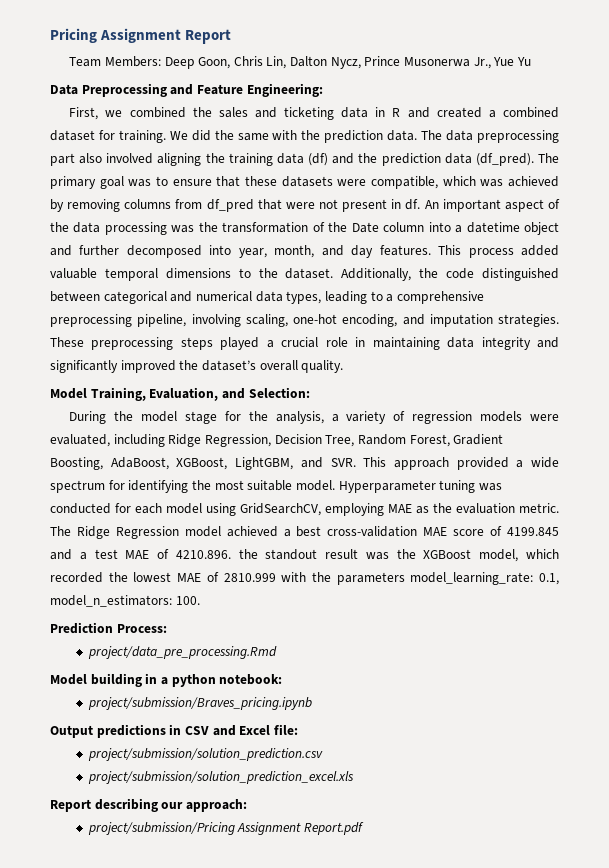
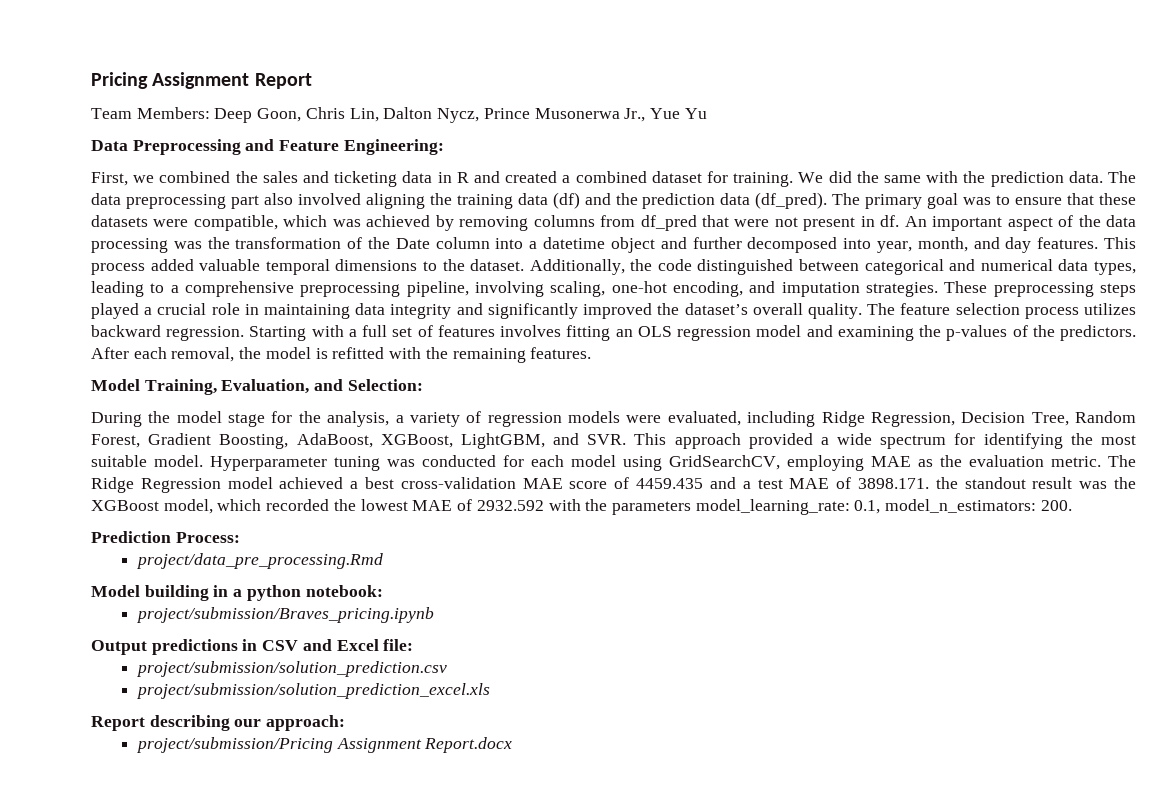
(344, 366) none -> [867,303,1136,319] [91,325,1137,341] [91,347,592,363] The feature selection process utilizes backward regression. Starting with a full set of features involves fitting an OLS regression model and examining the p-values of the predictors. After each removal, the model is refitted with the remaining features.
[506,527,559,536] 4199.845 -> [636,478,704,489] 4459.435
[175,550,231,559] 4210.896. -> [857,478,929,489] 3898.171.
[223,573,276,582] 2810.999 -> [476,500,544,511] 2932.592
[175,596,200,605] 100. -> [1040,500,1072,511] 200.
[304,822,365,835] Report.pdf -> [424,737,513,753] Report.docx

